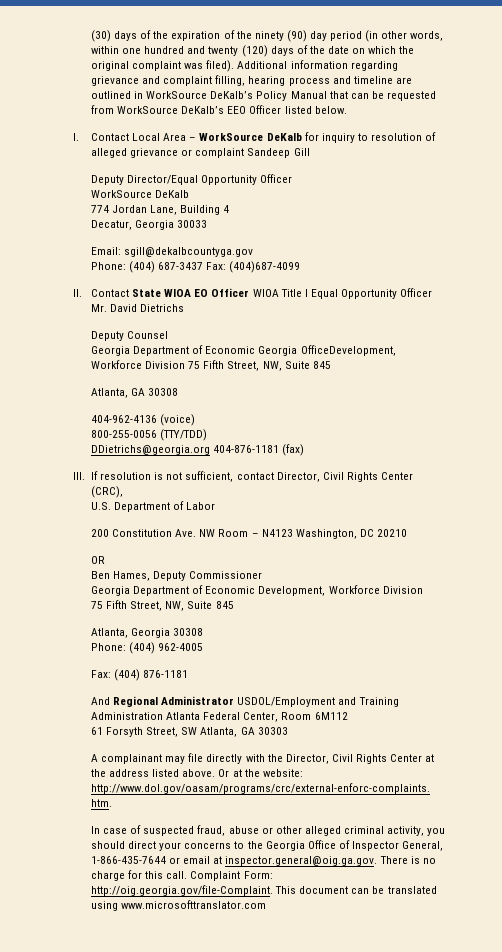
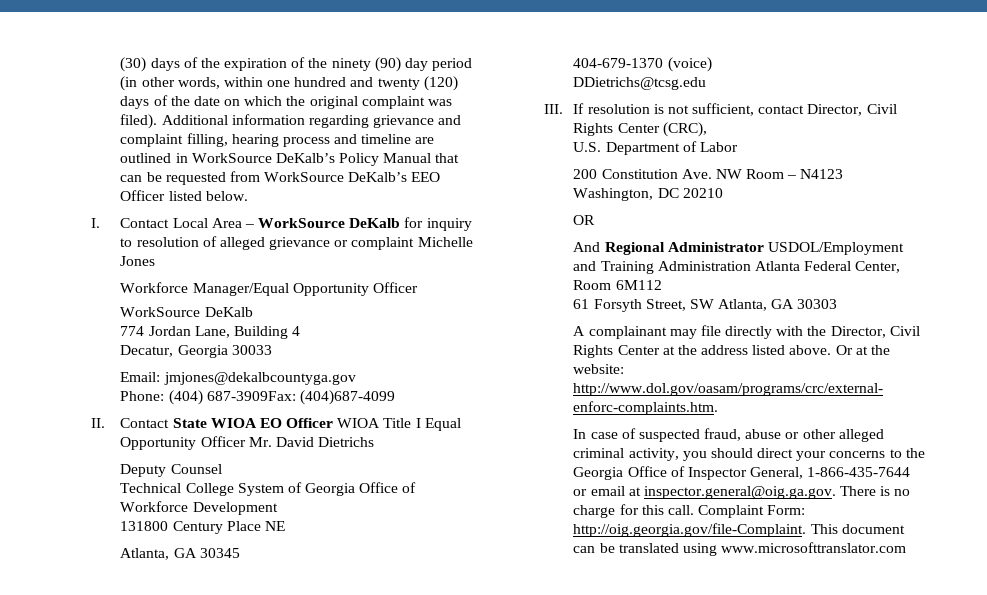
[247,148,310,158] [90,175,199,185] Sandeep Gill // Deputy Director/Equal -> [417,237,473,247] [120,256,156,266] [120,282,289,296] Michelle Jones // Workforce Manager/Equal
[124,247,254,257] [90,261,227,273] sgill@dekalbcountyga.gov // Phone: (404) 687-3437 Fax: -> [163,372,356,385] [120,390,296,405] jmjones@dekalbcountyga.gov // Phone: (404) 687-3909Fax:
[90,345,396,356] [90,360,331,371] [90,388,179,398] [90,415,157,423] Georgia Department of Economic Georgia OfficeDevelopment, Workforce Division 75 Fifth Street, NW, Suite 845 // Atlanta, GA 30308 // 404-962-4136 -> [120,482,417,496] [120,501,278,515] [120,521,285,534] [120,548,240,560] [573,58,664,68] Technical College System of Georgia Office of Workforce Development // 131800 Century Place NE // Atlanta, GA 30345 // 404-679-1370
[90,429,208,441] [90,444,305,456] 800-255-0056 (TTY/TDD) // DDietrichs@georgia.org 404-876-1181 (fax) -> [573,77,707,90] DDietrichs@tcsg.edu
[90,571,263,581] [90,585,423,596] [90,600,234,611] [90,628,204,638] [90,642,204,654] [90,669,189,681] // Ben Hames, Deputy Commissioner // Georgia Department of Economic Development, Workforce Division // 75 Fifth Street, NW, Suite 845 // Atlanta, Georgia 30308 // Phone: (404) 962-4005 // Fax: (404) 876-1181 -> (596, 220) none

